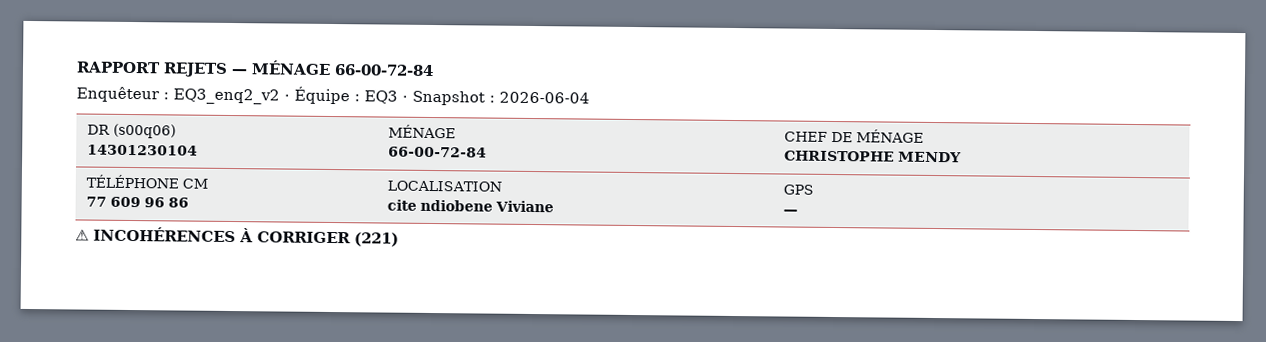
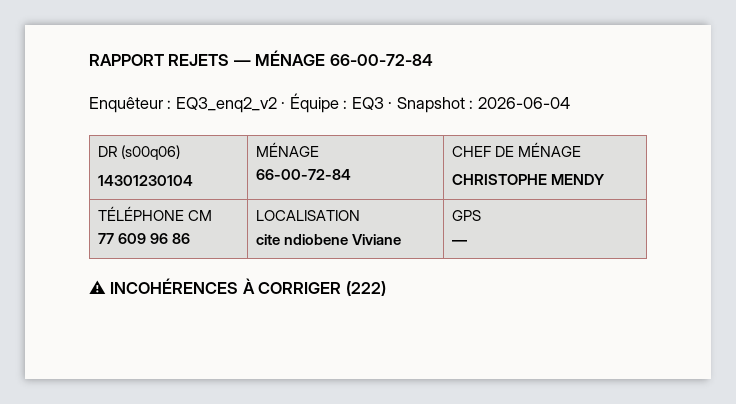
[354,232,399,247] (221) -> [345,281,386,296] (222)

